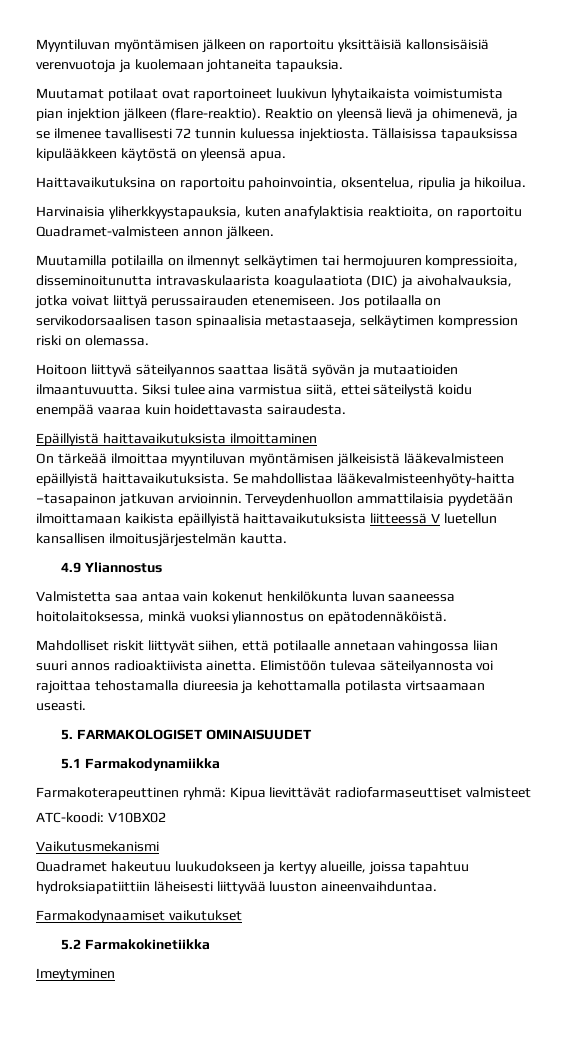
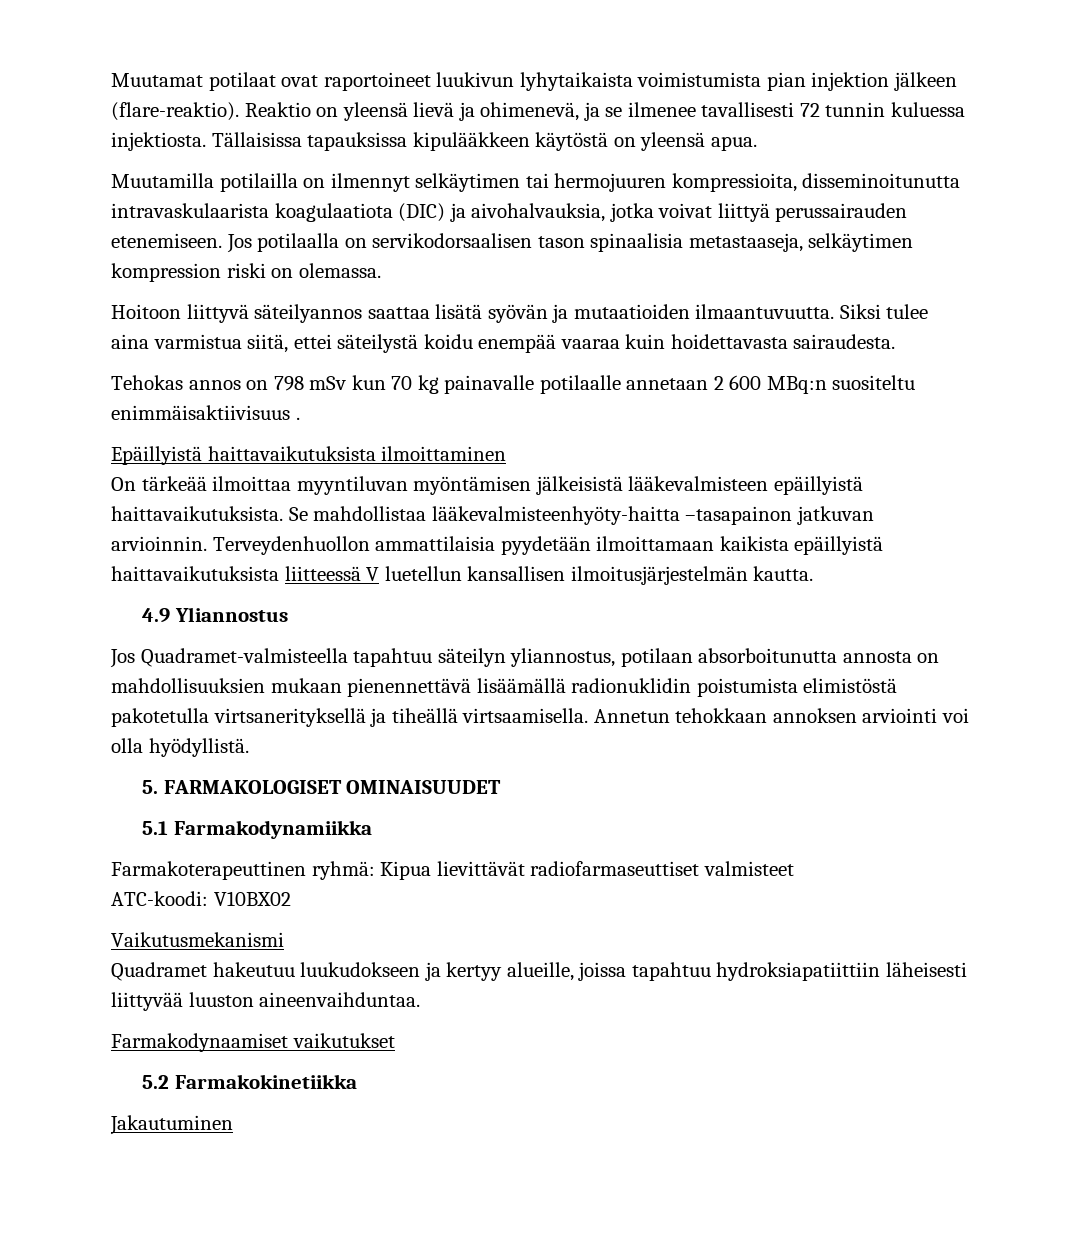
[36,39,489,53] [36,59,344,73] Myyntiluvan myöntämisen jälkeen on raportoitu yksittäisiä kallonsisäisiä verenvuotoja ja kuolemaan johtaneita tapauksia. // -> (111, 80) none
[36,177,527,191] [36,206,522,219] [36,226,274,240] // Haittavaikutuksina on raportoitu pahoinvointia, oksentelua, ripulia ja hikoilua. // Harvinaisia yliherkkyystapauksia, kuten anafylaktisia reaktioita, on raportoitu Quadramet-valmisteen annon jälkeen. -> (757, 143) none
(347, 409) none -> [111,375,916,394] [111,405,300,420] // Tehokas annos on 798 mSv kun 70 kg painavalle potilaalle annetaan 2 600 MBq:n suositeltu enimmäisaktiivisuus .
[36,591,456,602] [36,611,447,624] [36,640,499,654] [36,660,494,673] [36,680,485,694] [36,700,86,711] Valmistetta saa antaa vain kokenut henkilökunta luvan saaneessa hoitolaitoksessa, minkä vuoksi yliannostus on epätodennäköistä. // Mahdolliset riskit liittyvät siihen, että potilaalle annetaan vahingossa liian suuri annos radioaktiivista ainetta. Elimistöön tulevaa säteilyannosta voi rajoittaa tehostamalla diureesia ja kehottamalla potilasta virtsaamaan useasti. -> [110,648,940,668] [111,678,898,697] [111,708,969,727] [111,738,249,757] Jos Quadramet-valmisteella tapahtuu säteilyn yliannostus, potilaan absorboitunutta annosta on mahdollisuuksien mukaan pienennettävä lisäämällä radionuklidin poistumista elimistöstä pakotetulla virtsanerityksellä ja tiheällä virtsaamisella. Annetun tehokkaan annoksen arviointi voi olla hyödyllistä.
[36,968,115,981] Imeytyminen -> [110,1115,233,1135] Jakautuminen

